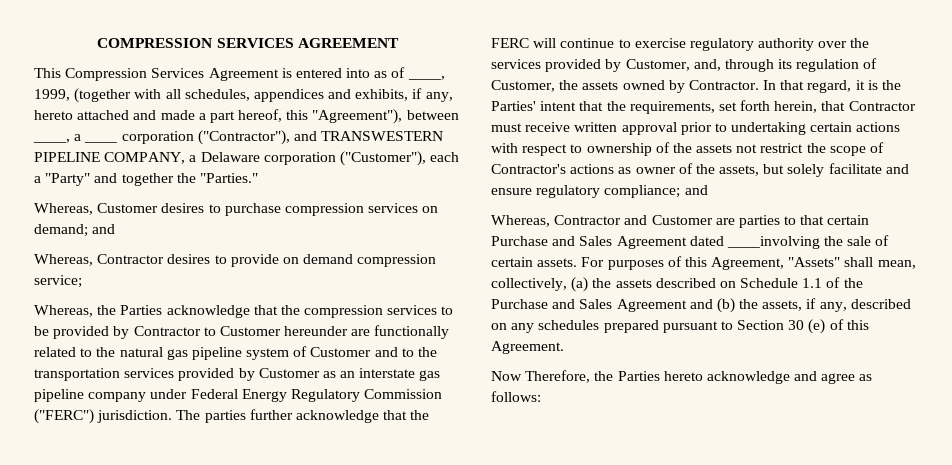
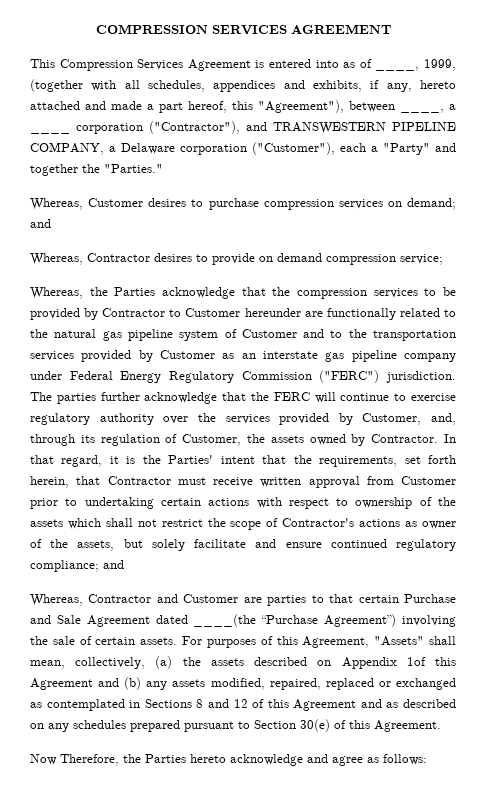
(677, 128) none -> [366,476,456,485] from Customer
(733, 148) none -> [67,518,133,529] which shall
(532, 191) none -> [330,539,387,548] continued
[579,236,613,246] Sales -> [56,615,81,624] Sale
[726,236,820,249] ____involving -> [193,614,456,627] ____(the “Purchase Agreement”) involving
[740,277,863,288] [491,298,847,313] Schedule 1.1 of the Purchase and Sales Agreement and (b) the assets, if any, -> [341,657,457,669] [30,677,456,690] [30,699,399,711] Appendix 1of this Agreement and (b) any assets modified, repaired, replaced or exchanged as contemplated in Sections 8 and 12 of this Agreement and as
[788,319,826,334] 30 (e) -> [300,719,330,732] 30(e)

